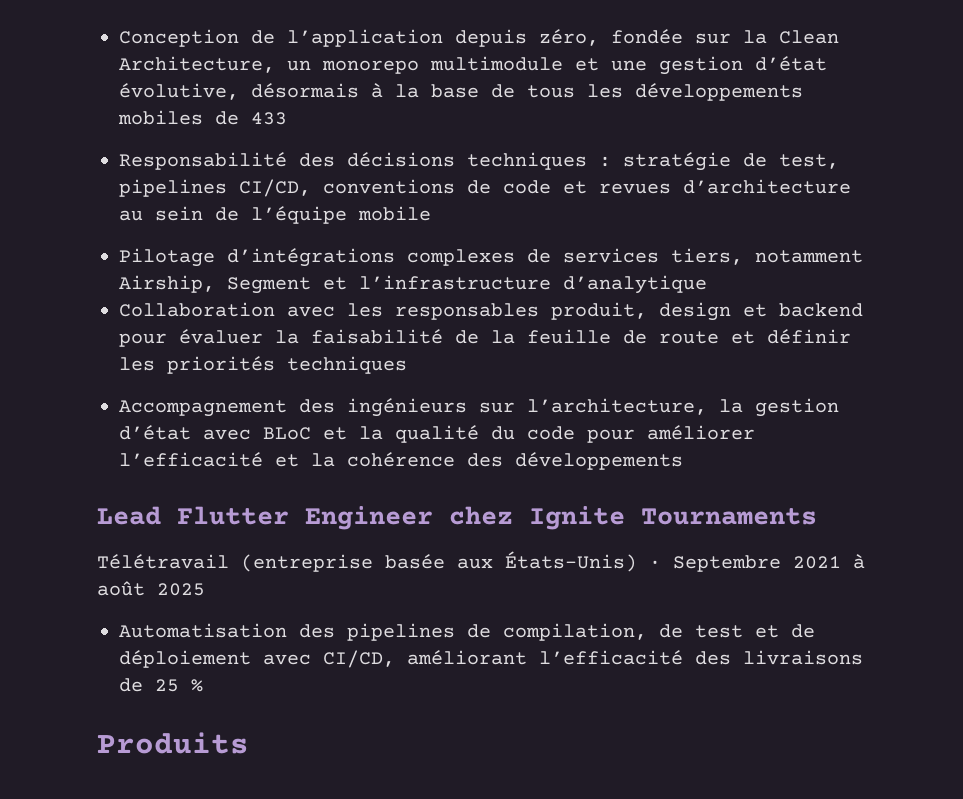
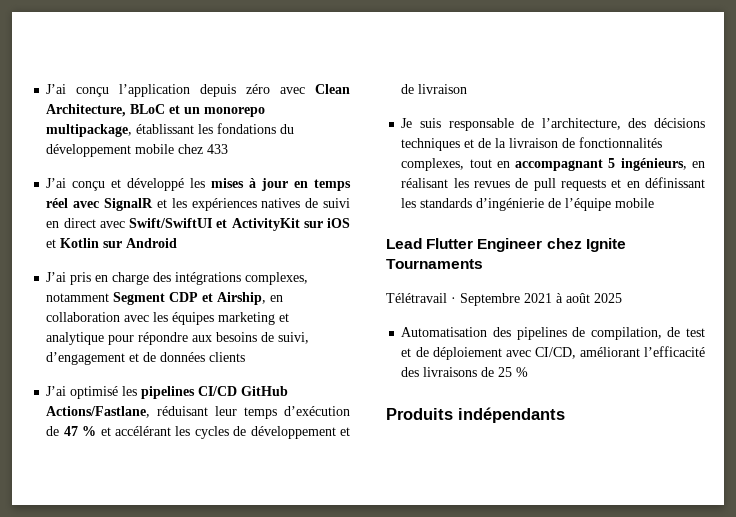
[119,29,839,47] [119,56,827,75] [119,83,803,101] [118,110,287,125] [119,152,839,171] [119,179,851,197] [119,206,431,224] [119,248,863,267] [119,275,707,294] [119,302,863,321] [119,329,851,347] [119,356,407,374] [119,398,839,417] [119,425,755,443] [119,452,683,470] Conception de l’application depuis zéro, fondée sur la Clean Architecture, un monorepo multimodule et une gestion d’état évolutive, désormais à la base de tous les développements mobiles de 433 // Responsabilité des décisions techniques : stratégie de test, pipelines CI/CD, conventions de code et revues d’architecture au sein de l’équipe mobile // Pilotage d’intégrations complexes de services tiers, notamment Airship, Segment et l’infrastructure d’analytique // Collaboration avec les responsables produit, design et backend pour évaluer la faisabilité de la feuille de route et définir les priorités techniques // Accompagnement des ingénieurs sur l’architecture, la gestion d’état avec BLoC et la qualité du code pour améliorer l’efficacité et la cohérence des développements -> [46,84,351,97] [46,104,266,117] [46,123,295,137] [46,144,229,157] [46,178,351,191] [46,198,350,211] [46,218,351,231] [46,238,178,248] [46,272,309,285] [46,292,284,305] [46,312,290,325] [46,332,310,345] [46,352,246,365] [46,386,289,399] [46,406,350,419] [46,426,350,439] [401,84,468,94] [401,118,705,131] [401,137,663,151] [401,158,705,171] [401,177,705,191] [401,198,655,211] J’ai conçu l’application depuis zéro avec Clean Architecture, BLoC et un monorepo multipackage, établissant les fondations du développement mobile chez 433 // J’ai conçu et développé les mises à jour en temps réel avec SignalR et les expériences natives de suivi en direct avec Swift/SwiftUI et ActivityKit sur iOS et Kotlin sur Android // J’ai pris en charge des intégrations complexes, notamment Segment CDP et Airship, en collaboration avec les équipes marketing et analytique pour répondre aux besoins de suivi, d’engagement et de données clients // J’ai optimisé les pipelines CI/CD GitHub Actions/Fastlane, réduisant leur temps d’exécution de 47 % et accélérant les cycles de développement et de livraison // Je suis responsable de l’architecture, des décisions techniques et de la livraison de fonctionnalités complexes, tout en accompagnant 5 ingénieurs, en réalisant les revues de pull requests et en définissant les standards d’ingénierie de l’équipe mobile
[241,551,637,572] (entreprise basée aux États-Unis) -> (447, 298) none
(249, 743) none -> [458,407,565,423] indépendants

